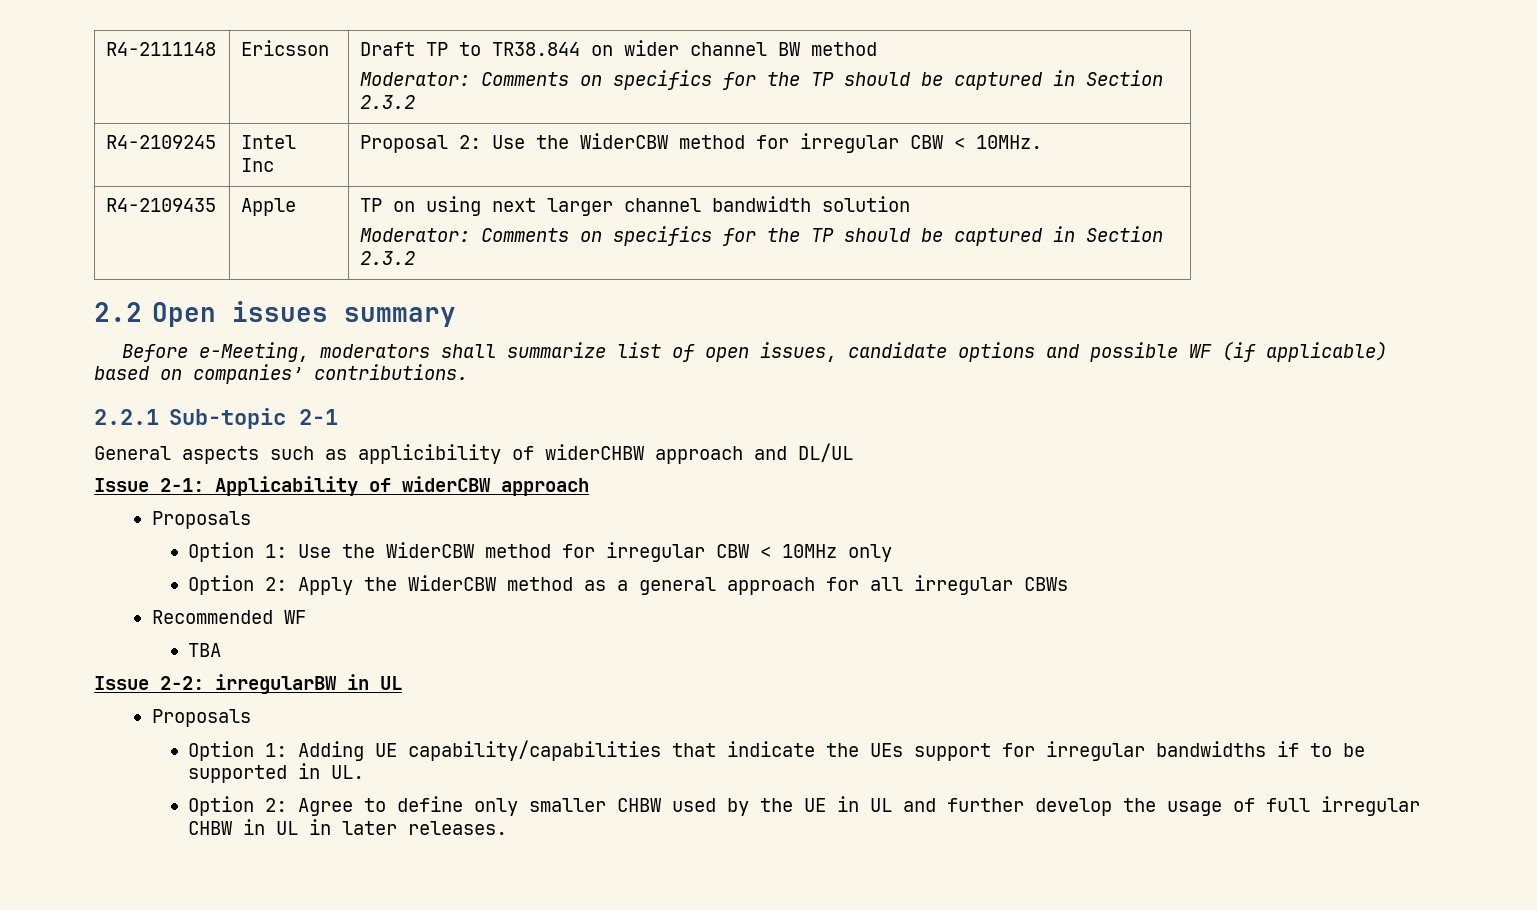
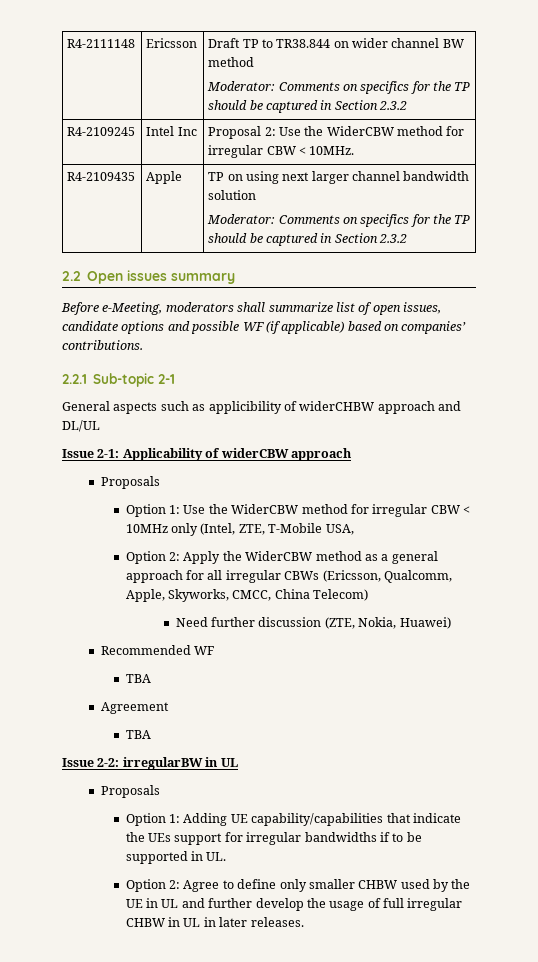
(893, 553) none -> [200,523,354,535] (Intel, ZTE, T-Mobile USA,
(1069, 584) none -> [322,570,452,583] [125,589,369,602] [175,617,451,629] (Ericsson, Qualcomm, Apple, Skyworks, CMCC, China Telecom) // Need further discussion (ZTE, Nokia, Huawei)
(222, 650) none -> [100,702,169,714] [125,730,151,739] // Agreement // TBA

